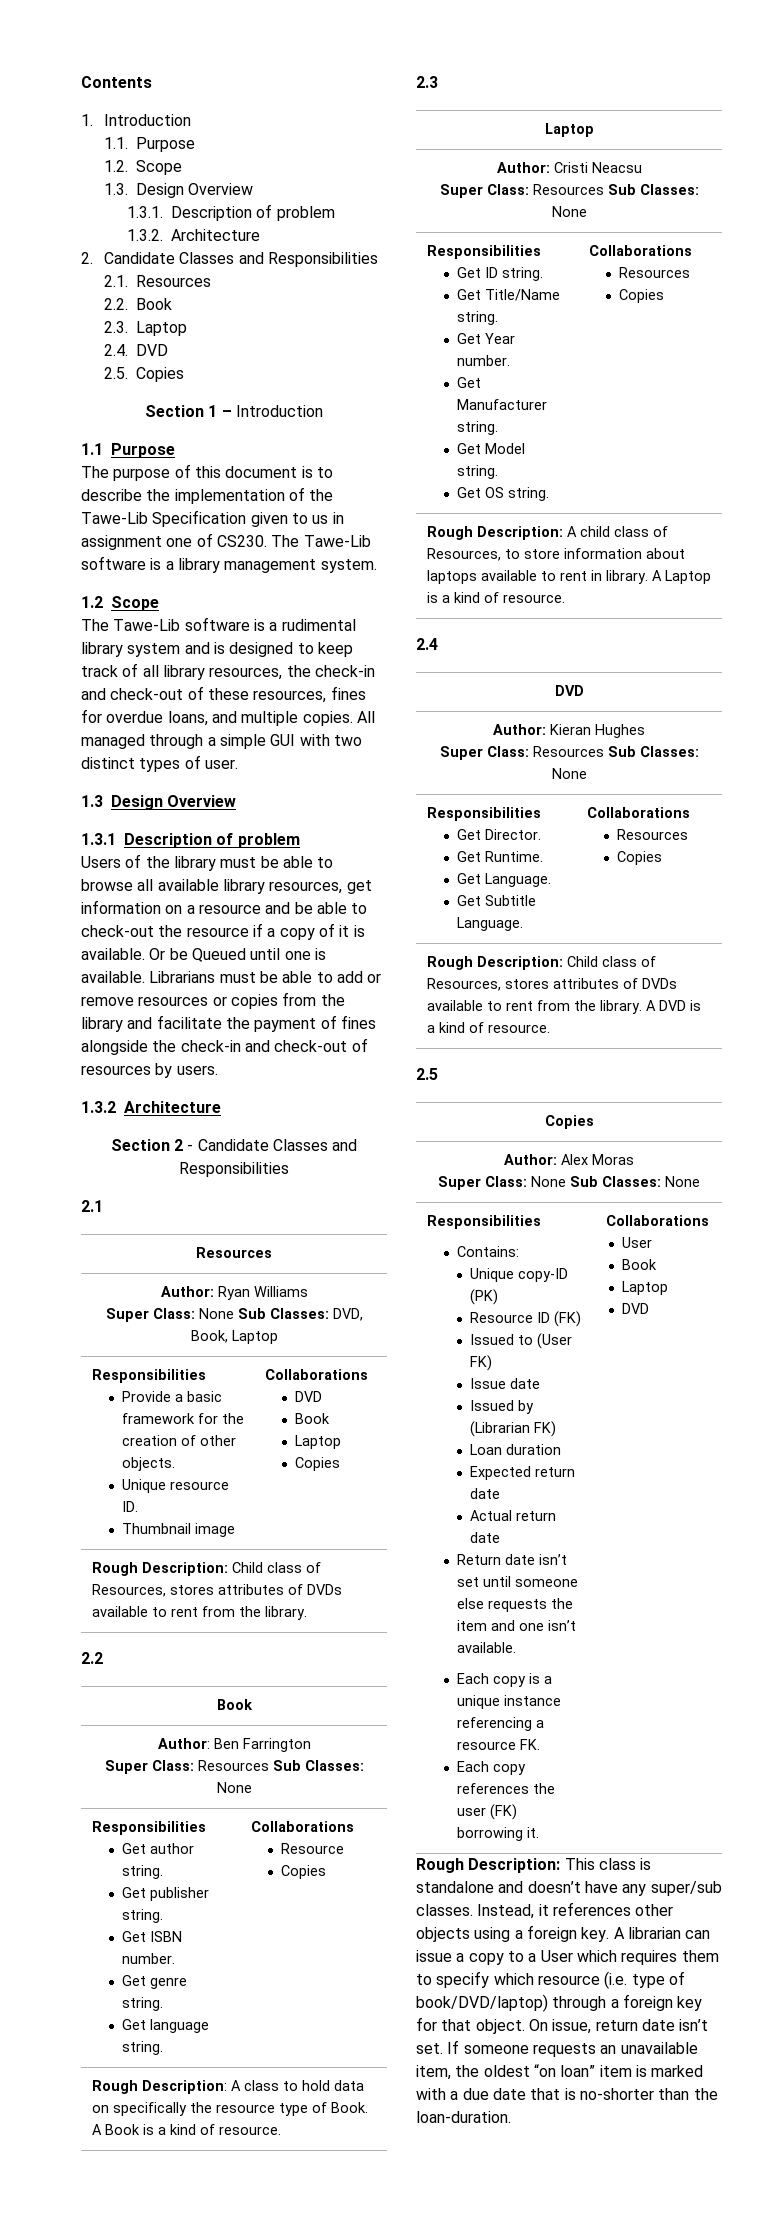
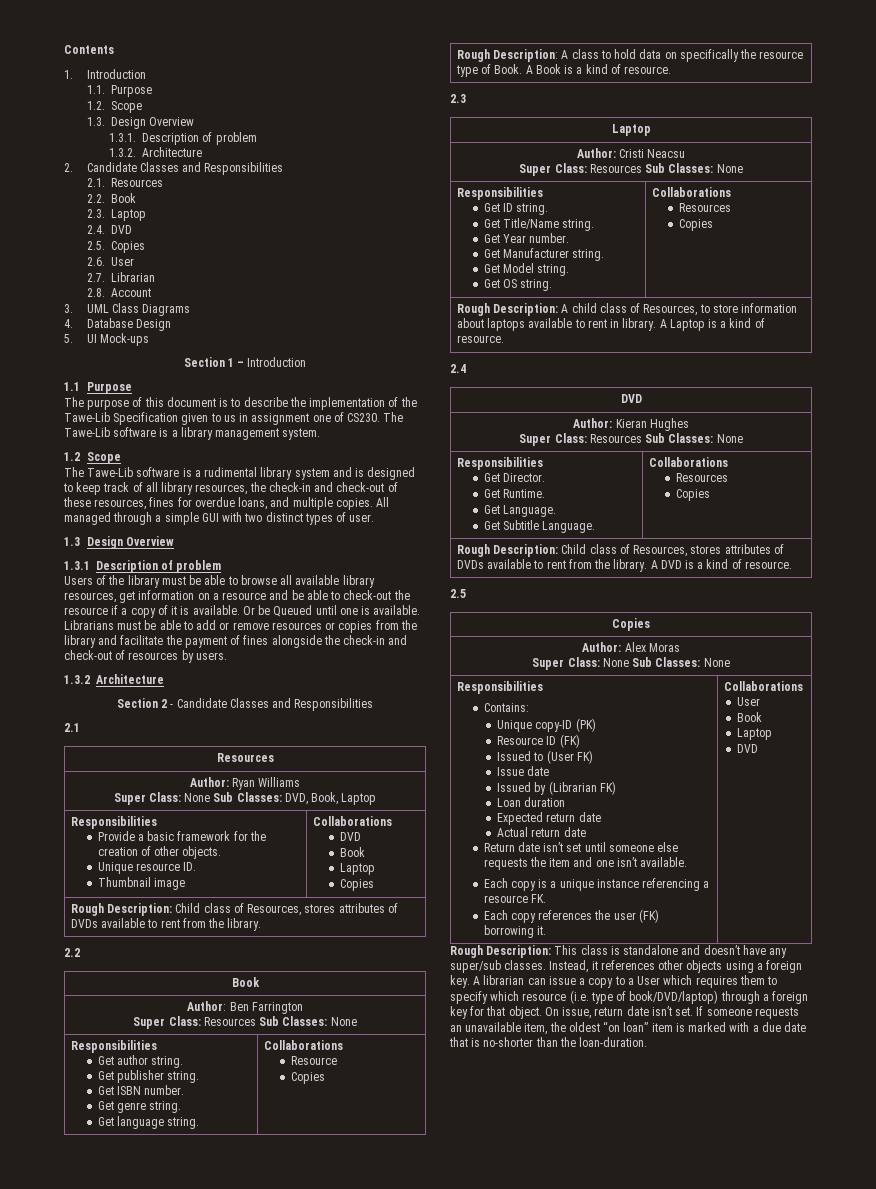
(184, 374) none -> [86,257,134,266] [86,272,155,282] [86,288,151,297] [64,303,191,316] [64,318,171,331] [64,333,149,346] // 2.6. User // 2.7. Librarian // 2.8. Account // 3. UML Class Diagrams // 4. Database Design // 5. UI Mock-ups

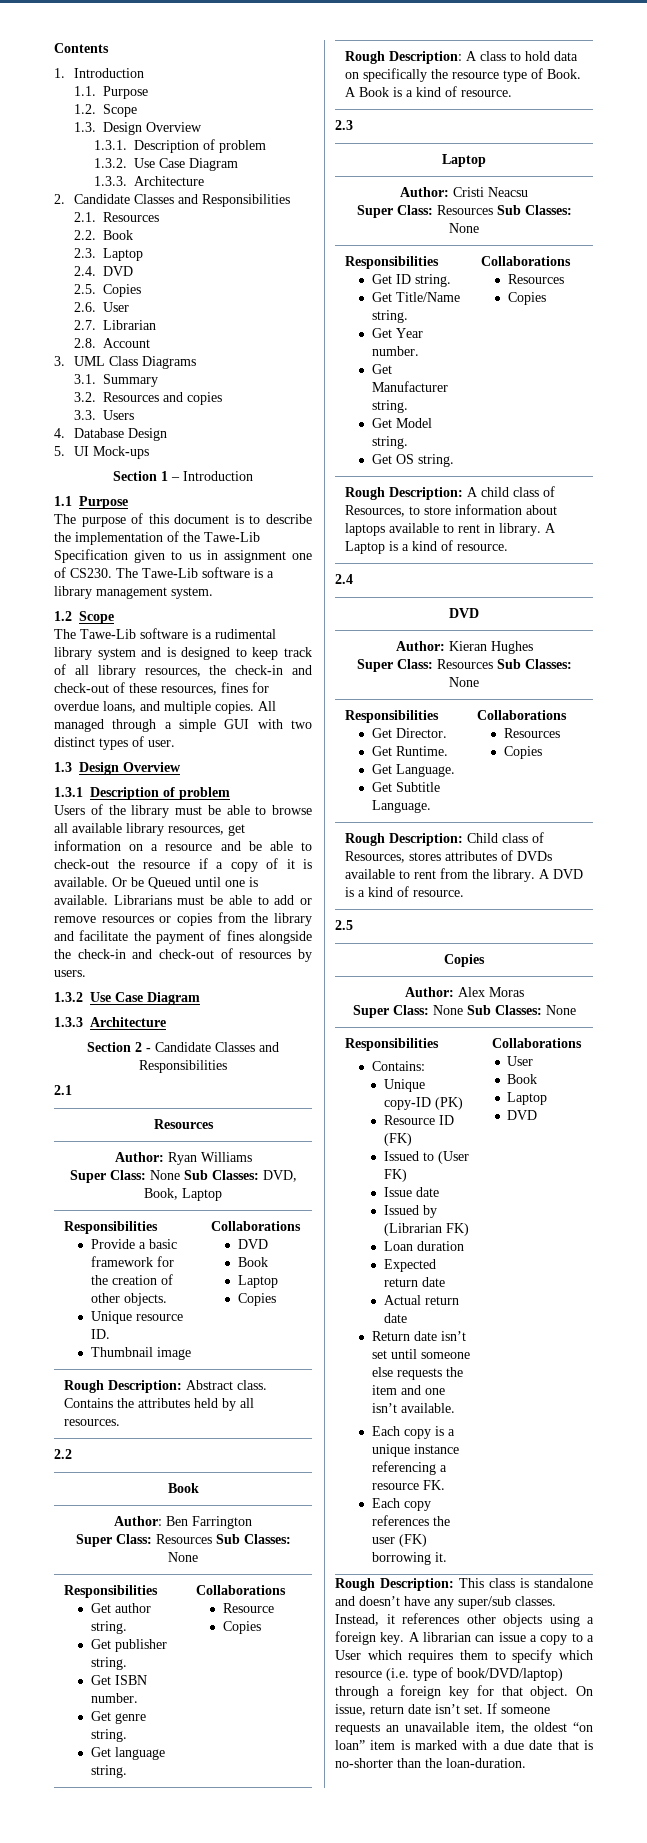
(137, 152) none -> [133,158,238,171] [93,176,127,186] Use Case Diagram // 1.3.3.
(191, 310) none -> [73,374,158,387] [73,392,222,405] [73,410,134,420] // 3.1. Summary // 3.2. Resources and copies // 3.3. Users
(90, 679) none -> [90,992,200,1005] [54,1017,83,1027] Use Case Diagram // 1.3.3
[175,903,398,916] [70,918,262,931] Child class of Resources, stores attributes of DVDs available to rent from the library. -> [185,1380,267,1390] [63,1398,254,1411] [63,1419,120,1426] Abstract class. Contains the attributes held by all resources.

